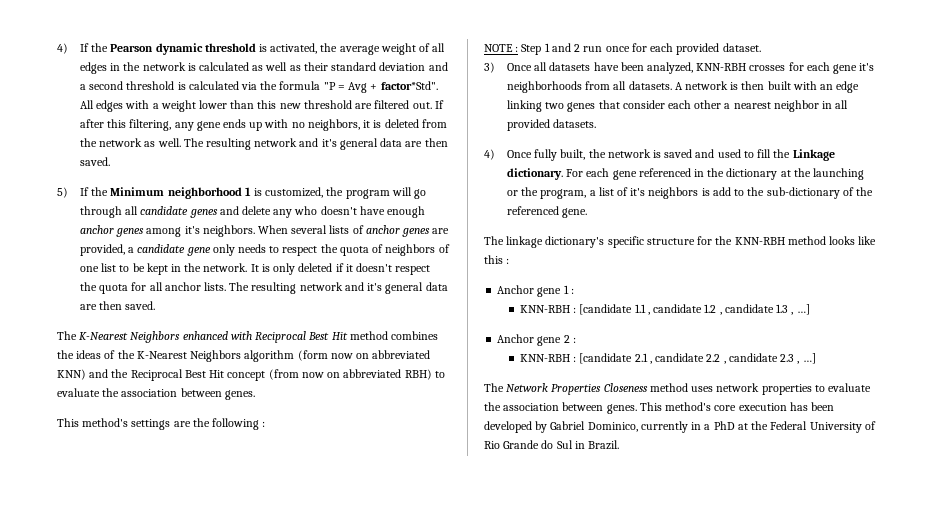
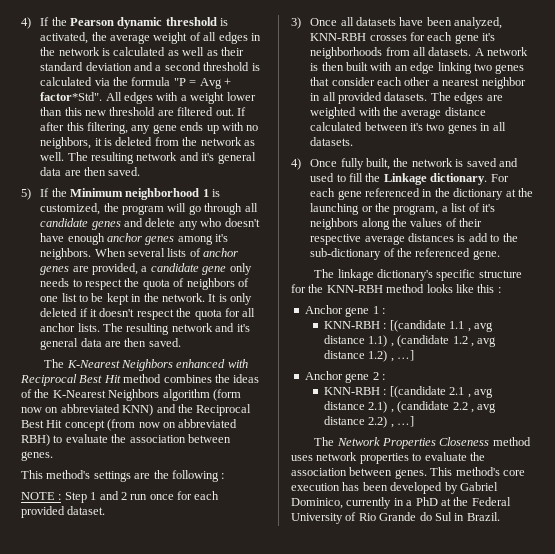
(597, 123) none -> [430,92,503,104] [310,107,486,119] [310,122,506,134] [310,137,354,146] The edges are weighted with the average distance calculated between it's two genes in all datasets.
(699, 193) none -> [361,218,483,230] [310,233,455,245] along the values of their respective average distances
[579,304,633,315] [candidate -> [389,320,446,332] [(candidate
[653,304,789,315] candidate 1.2 , candidate 1.3 -> [473,322,493,332] [324,335,497,347] [324,350,388,362] avg distance 1.1) , (candidate 1.2 , avg distance 1.2)
[579,353,633,364] [candidate -> [389,386,446,398] [(candidate
[655,353,795,364] candidate 2.2 , candidate 2.3 -> [473,388,493,398] [324,401,497,413] [324,416,388,428] avg distance 2.1) , (candidate 2.2 , avg distance 2.2)

